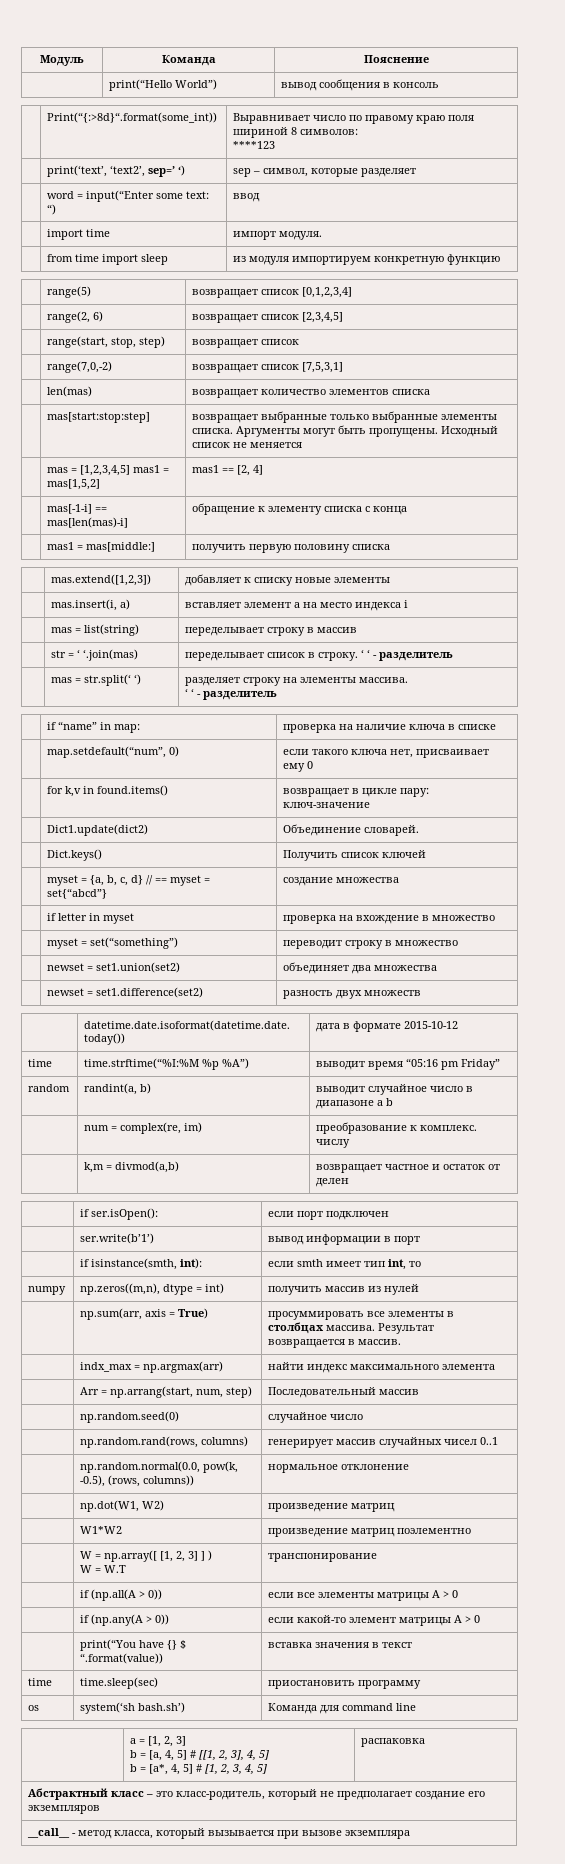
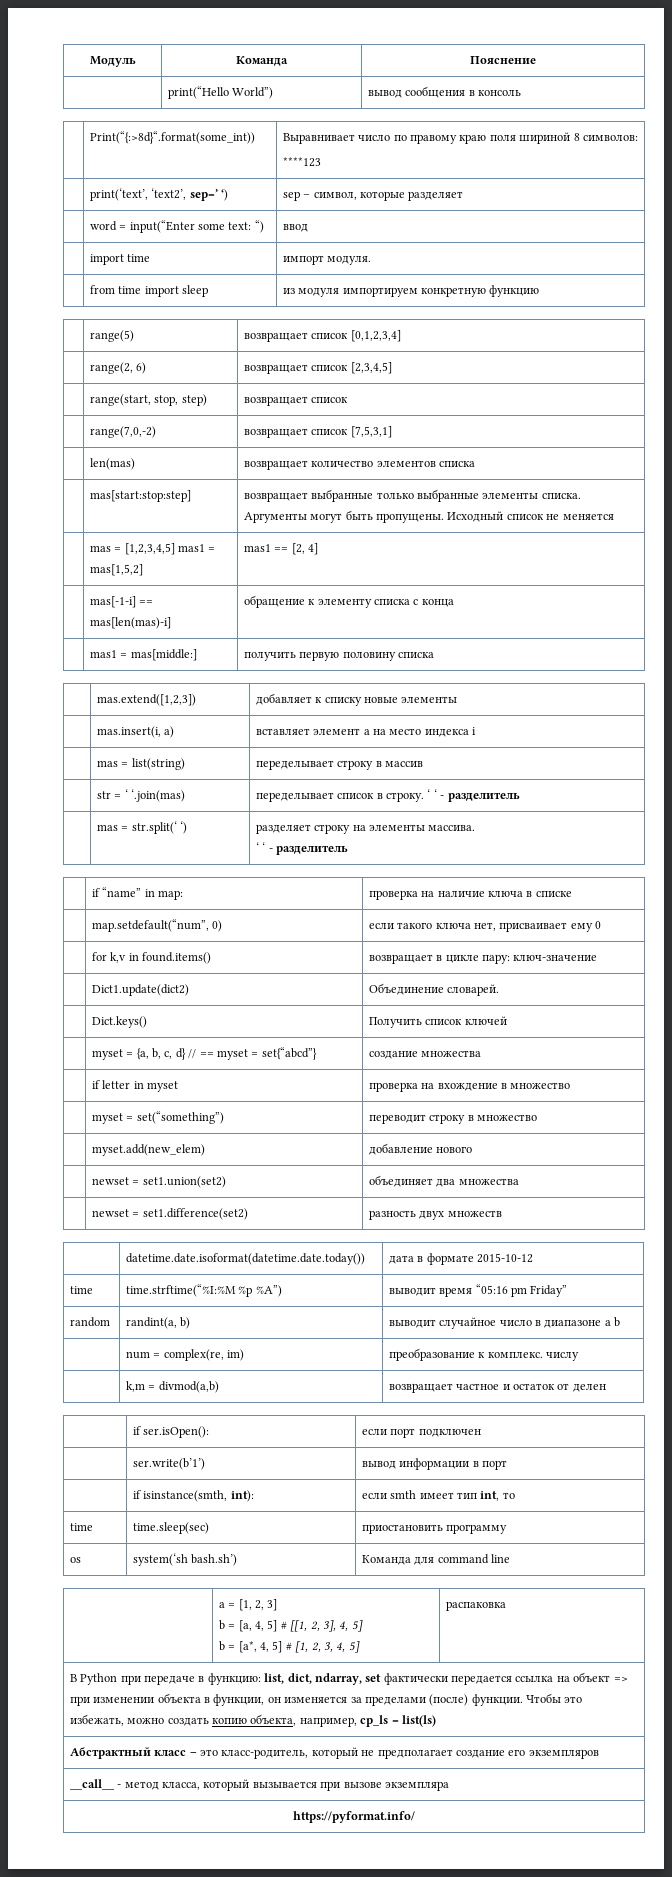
(459, 943) none -> [91,1144,205,1156] [368,1143,473,1155] // | myset.add(new_elem) | добавление нового
[28,1286,67,1295] [80,1283,225,1295] [268,1284,420,1295] [80,1308,209,1320] [268,1311,455,1320] [268,1322,435,1334] [268,1339,402,1348] [80,1361,224,1373] [268,1362,496,1373] [80,1386,253,1398] [268,1387,420,1398] [80,1411,180,1423] [268,1412,364,1423] [80,1436,249,1448] [268,1437,499,1448] [80,1461,239,1473] [80,1475,195,1487] [268,1464,410,1473] [80,1500,165,1512] [268,1503,396,1512] [80,1526,123,1534] [268,1528,472,1537] [80,1550,213,1562] [80,1565,127,1573] [268,1553,378,1562] [80,1589,163,1601] [268,1590,459,1601] [80,1614,170,1626] [268,1615,481,1626] [80,1639,187,1651] [80,1653,164,1664] [268,1642,413,1648] // numpy | np.zeros((m,n), dtype = int) | получить массив из нулей // | np.sum(arr, axis = True) | просуммировать все элементы в столбцах массива. Результат возвращается в массив. // | indx_max = np.argmax(arr) | найти индекс максимального элемента // | Arr = np.arrang(start, num, step) | Последовательный массив // | np.random.seed(0) | случайное число // | np.random.rand(rows, columns) | генерирует массив случайных чисел 0..1 // | np.random.normal(0.0, pow(k, -0.5), (rows, columns)) | нормальное отклонение // | np.dot(W1, W2) | произведение матриц // | W1*W2 | произведение матриц поэлементно // | W = np.array([ [1, 2, 3] ] ) // W = W.T | транспонирование // | if (np.all(A > 0)) | если все элементы матрицы А > 0 // | if (np.any(A > 0)) | если какой-то элемент матрицы А > 0 // | print(“You have {} $ “.format(value)) | вставка значения в текст -> (515, 1495) none
(426, 1742) none -> [69,1672,628,1685] [69,1693,583,1706] [69,1714,436,1727] // В Python при передаче в функцию: list, dict, ndarray, set фактически передается ссылка на объект => при изменении объекта в функции, он изменяется за пределами (после) функции. Чтобы это избежать, можно создать копию объекта, например, cp_ls = list(ls)
(411, 1834) none -> [293,1811,415,1823] // https://pyformat.info/

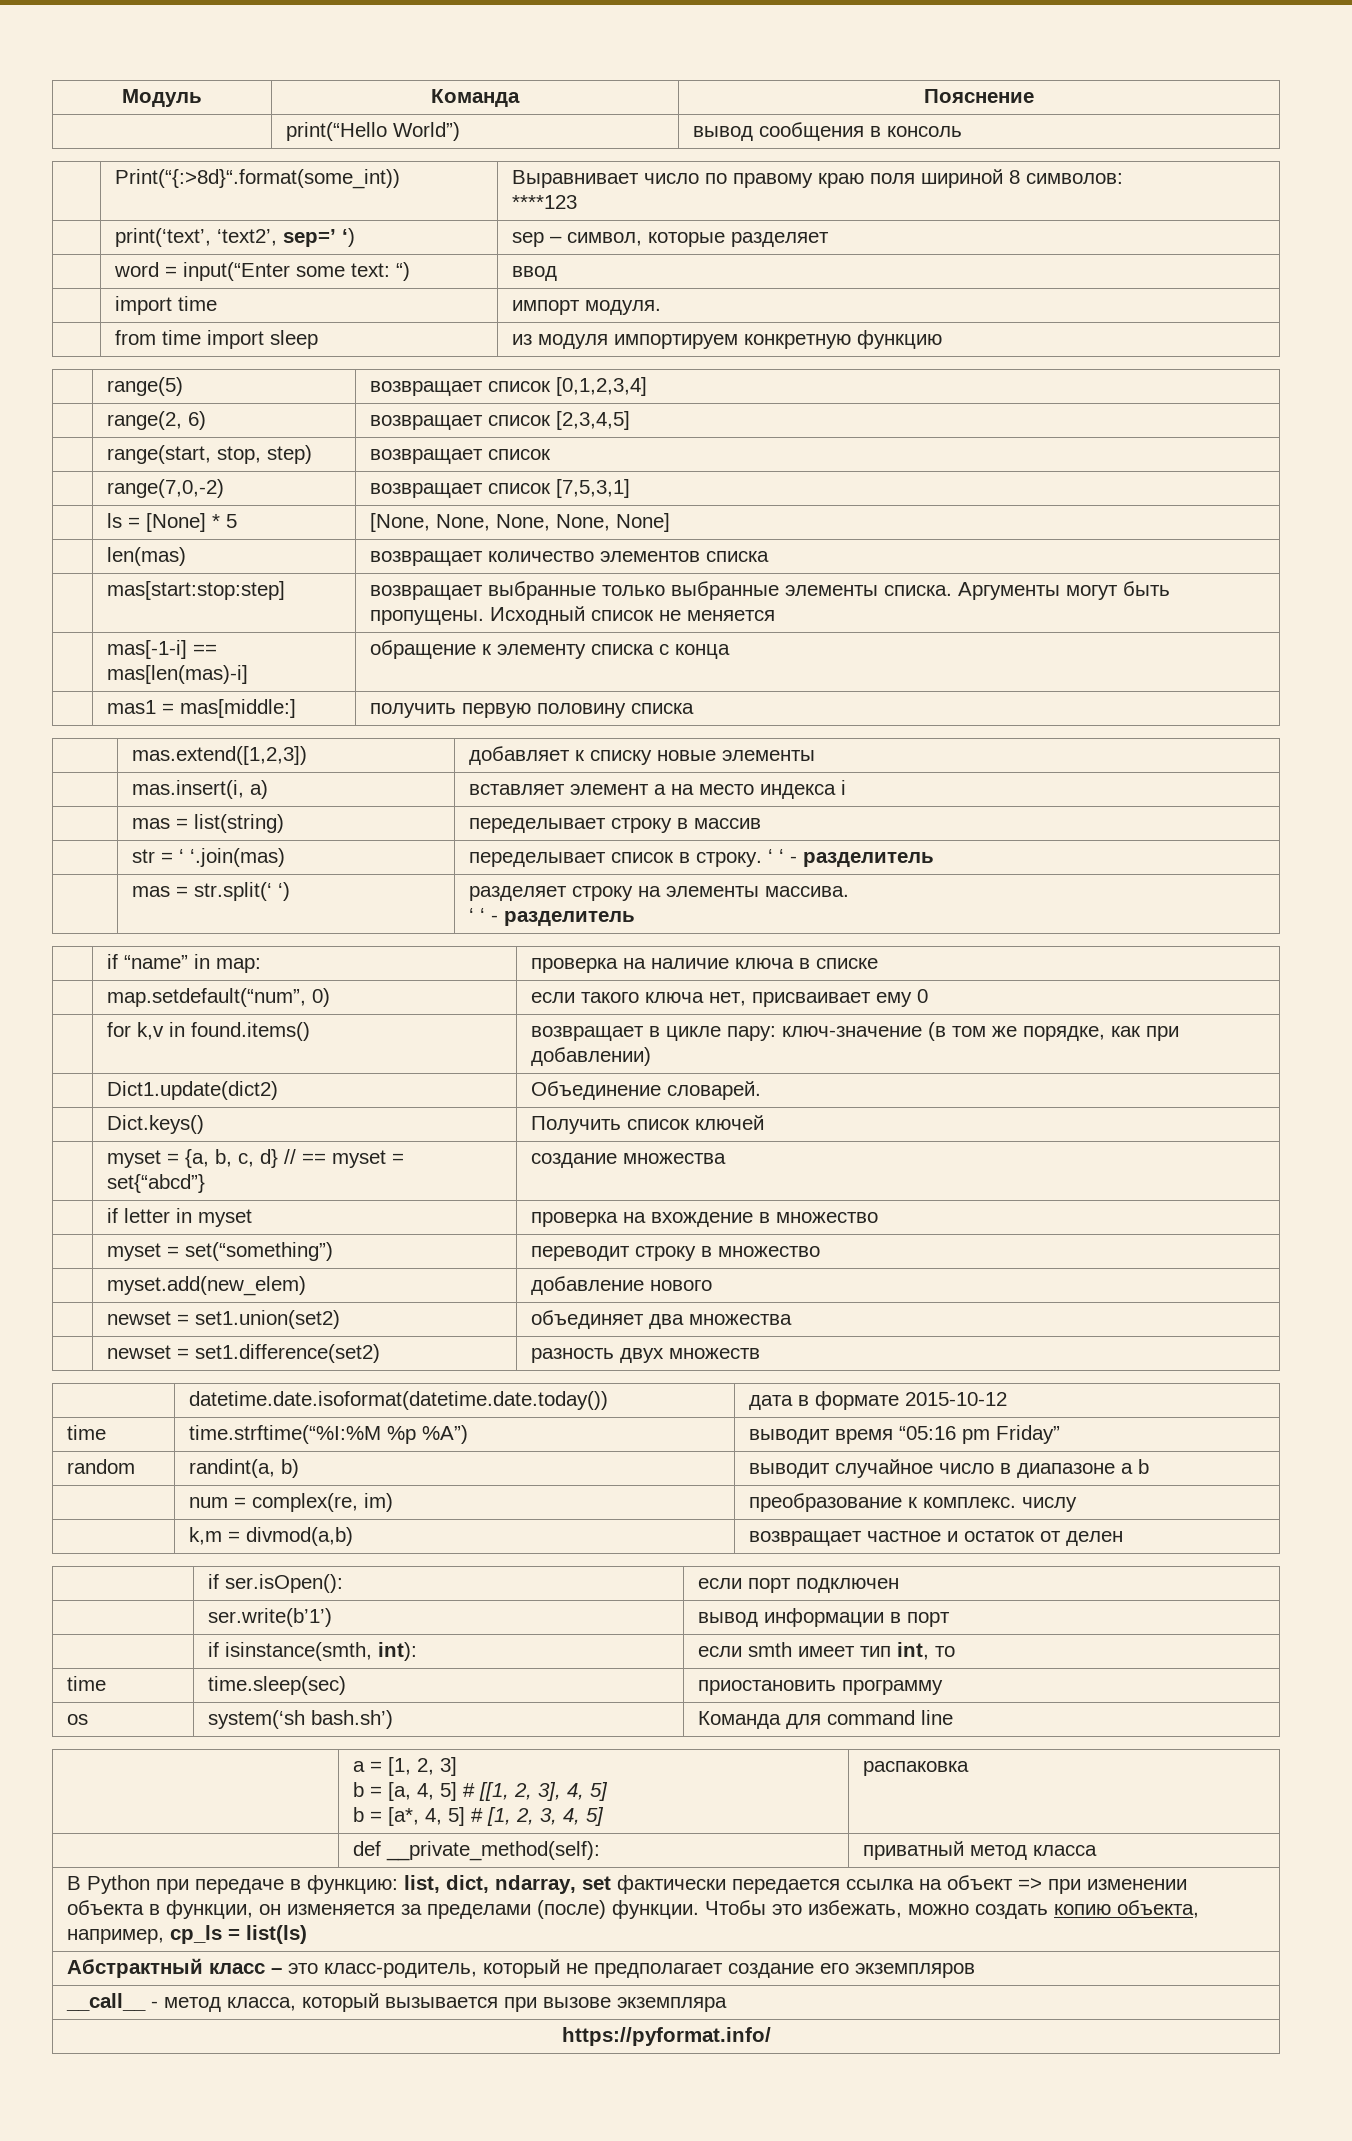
(392, 432) none -> [106,513,237,532] [369,513,670,532] // | ls = [None] * 5 | [None, None, None, None, None]
[89,543,216,555] [89,564,143,576] [243,543,319,555] // | mas = [1,2,3,4,5] mas1 = mas[1,5,2] | mas1 == [2, 4] -> (775, 615) none
(598, 958) none -> [927,1022,1179,1041] [530,1047,651,1066] (в том же порядке, как при добавлении)
(506, 1606) none -> [352,1841,600,1861] [862,1841,1097,1860] // | def __private_method(self): | приватный метод класса

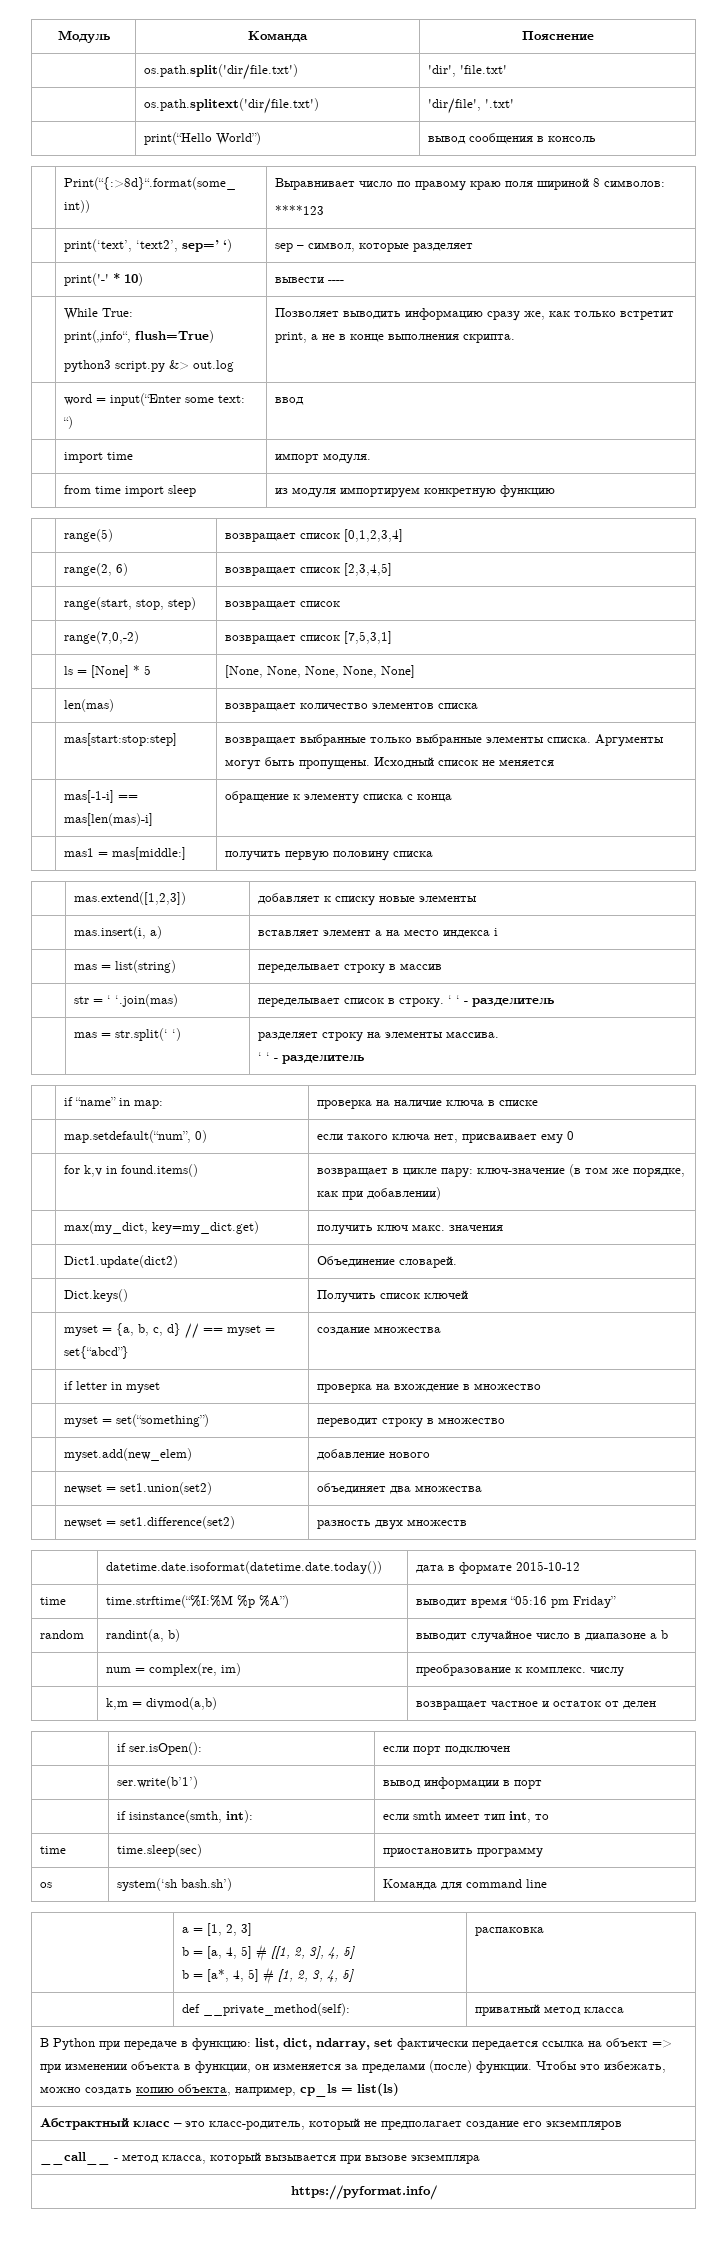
(1034, 96) none -> [144,64,299,80] [428,65,508,77] [144,98,320,114] [428,98,515,114] // | os.path.split('dir/file.txt') | 'dir', 'file.txt' // | os.path.splitext('dir/file.txt') | 'dir/file', '.txt'
(829, 239) none -> [64,273,144,286] [275,277,345,283] [64,308,134,320] [64,330,215,343] [64,360,235,372] [275,308,675,321] [275,332,516,343] // | print('-' * 10) | вывести ---- // | While True: // print(„info“, flush=True) // python3 script.py &> out.log | Позволяет выводить информацию сразу же, как только встретит print, а не в конце выполнения скрипта.
(651, 1056) none -> [64,1221,260,1234] [317,1224,504,1235] // | max(my_dict, key=my_dict.get) | получить ключ макс. значения

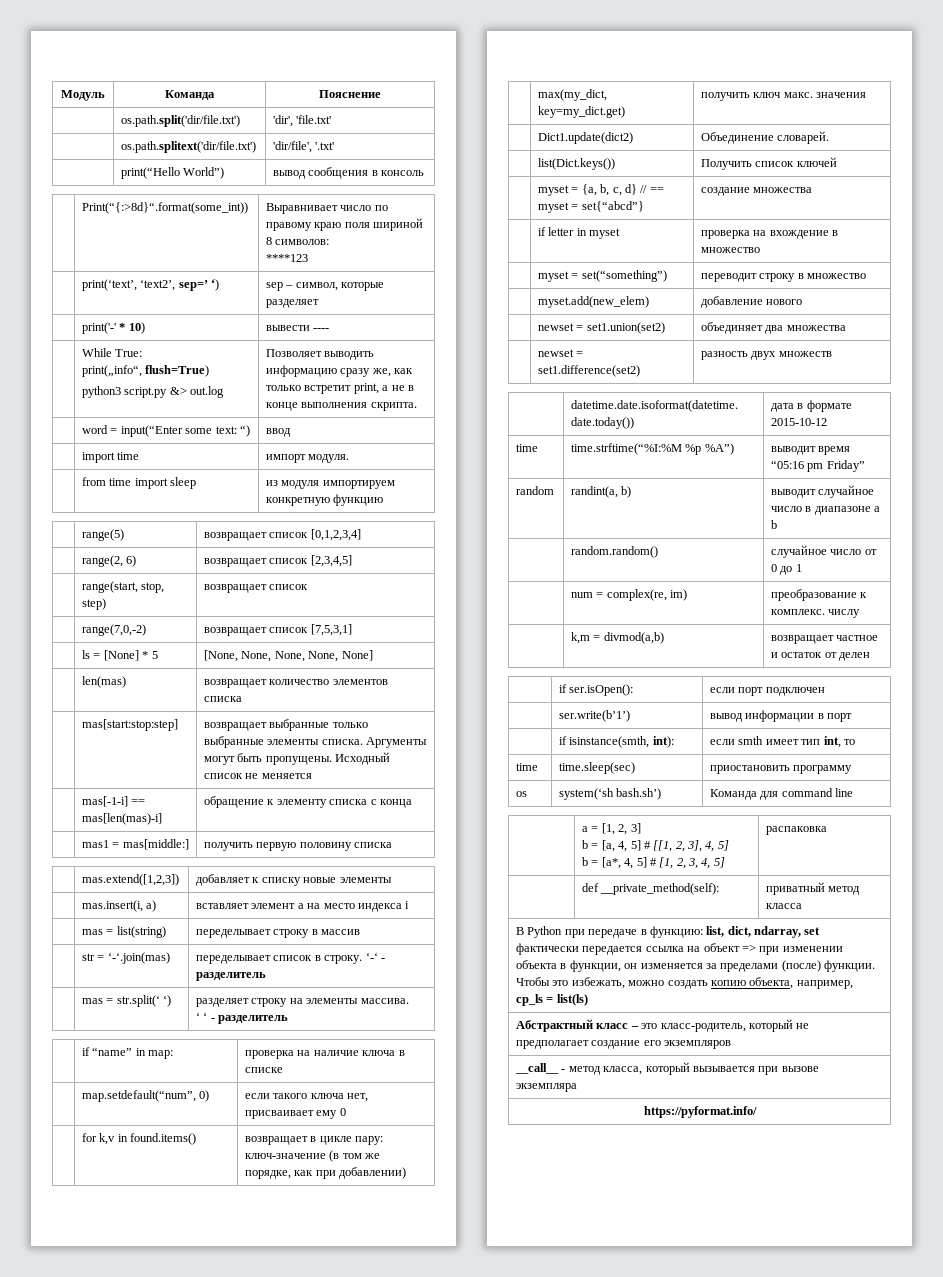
[107,994,179,1007] ‘ ‘.join(mas) -> [107,952,170,964] ‘-‘.join(mas)
[448,995,461,1004] ‘ ‘ -> [365,952,378,961] ‘-‘
[64,1289,129,1302] Dict.keys() -> [538,158,616,170] list(Dict.keys())
(669, 1634) none -> [571,546,659,558] [771,545,877,558] [771,564,802,575] // | random.random() | случайное число от 0 до 1

